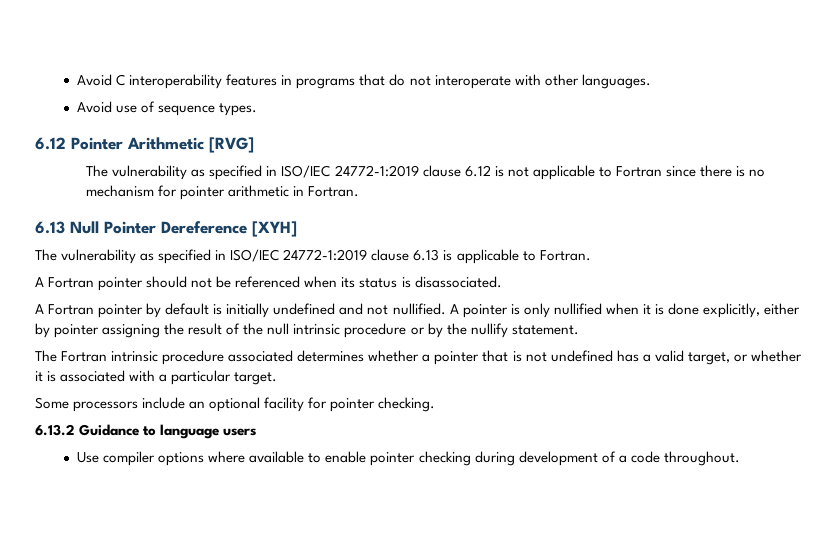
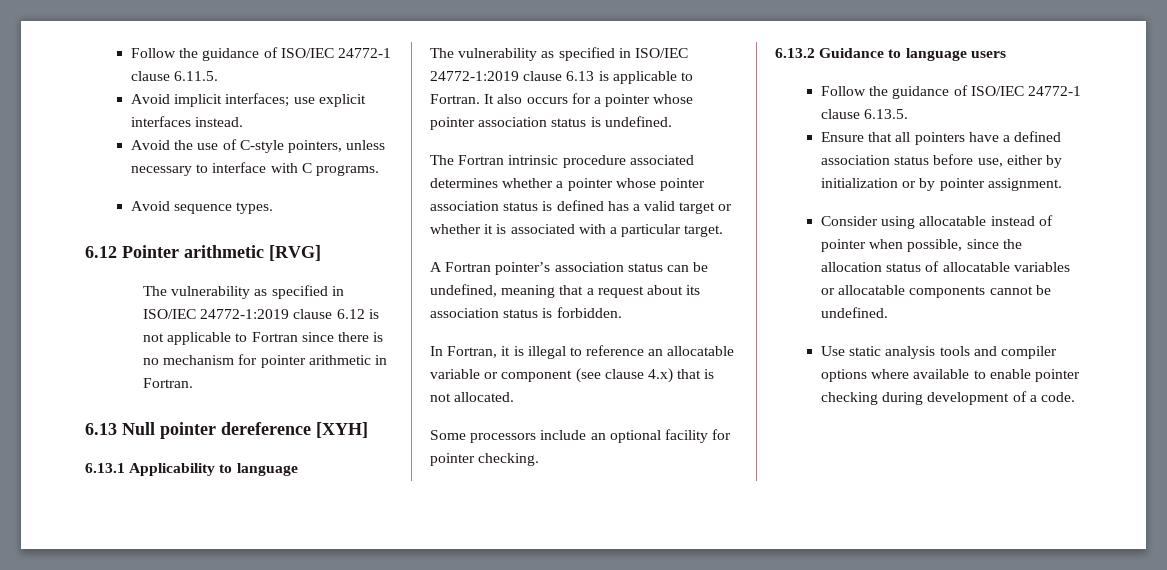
[77,74,651,89] [77,101,156,113] Avoid C interoperability features in programs that do not interoperate with other languages. // Avoid use of -> [131,47,392,61] [131,71,219,81] [131,93,366,107] [131,116,244,127] [131,139,386,153] [131,162,380,176] [131,201,171,211] Follow the guidance of ISO/IEC 24772-1 clause 6.11.5. // Avoid implicit interfaces; use explicit interfaces instead. // Avoid the use of C-style pointers, unless necessary to interface with C programs. // Avoid
[127,137,204,150] Arithmetic -> [184,245,264,258] arithmetic
[104,221,247,234] Pointer Dereference -> [160,422,311,439] pointer dereference
(297, 229) none -> [85,463,298,476] // 6.13.1 Applicability to language
[35,276,502,291] [35,303,801,318] [35,323,579,338] // A Fortran pointer should not be referenced when its status is disassociated. // A Fortran pointer by default is initially undefined and not nullified. A pointer is only nullified when it is done explicitly, either by pointer assigning the result of the null intrinsic procedure or by the nullify statement. -> [484,93,694,107] [430,116,672,130] It also occurs for a pointer whose pointer association status is undefined.
[482,350,613,362] that is not undefined -> [615,178,705,191] [430,200,604,211] whose pointer association status is defined
[687,352,730,365] target, -> [679,202,716,214] target
(278, 378) none -> [430,262,709,275] [430,284,701,298] [430,307,622,318] [430,345,735,359] [430,368,715,383] [430,392,515,402] // A Fortran pointer’s association status can be undefined, meaning that a request about its association status is forbidden. // In Fortran, it is illegal to reference an allocatable variable or component (see clause 4.x) that is not allocated.
[77,452,100,463] Use -> [821,85,1082,99] [821,109,909,119] [821,131,1062,145] [821,154,1063,168] [821,178,1062,191] [821,215,1053,229] [821,239,1022,252] [821,261,1070,272] [821,285,1051,298] [821,307,889,318] [821,346,997,359] Follow the guidance of ISO/IEC 24772-1 clause 6.13.5. // Ensure that all pointers have a defined association status before use, either by initialization or by pointer assignment. // Consider using allocatable instead of pointer when possible, since the allocation status of allocatable variables or allocatable components cannot be undefined. // Use static analysis tools and
[630,451,740,466] code throughout. -> [1041,392,1076,402] code.

